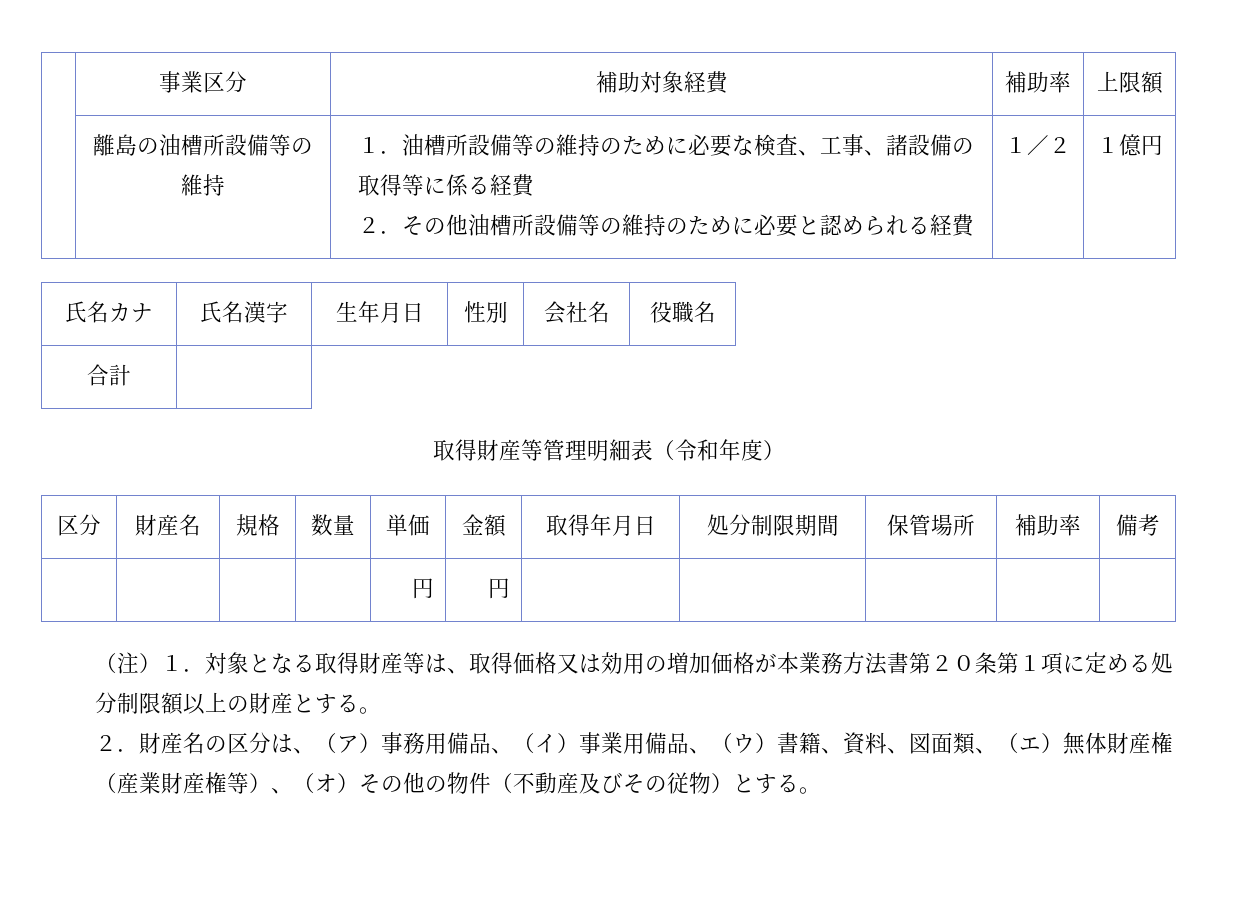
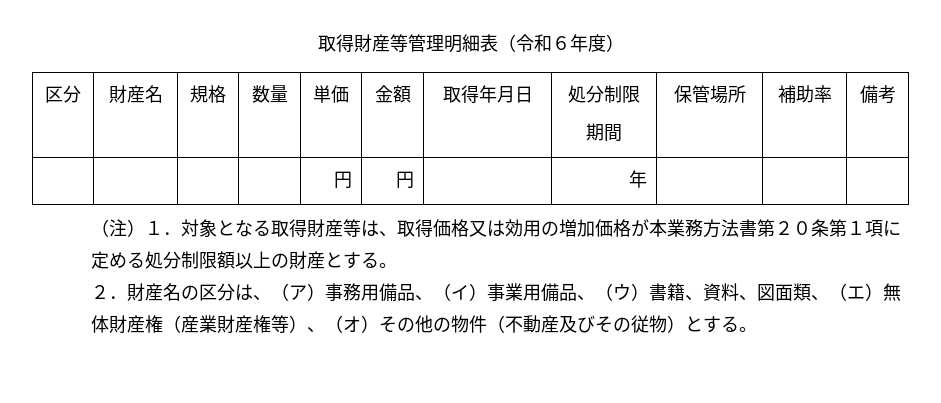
[159,71,247,93] [595,71,729,94] [1005,71,1071,93] [1096,71,1163,94] [93,134,313,156] [180,174,225,196] [358,134,975,157] [358,174,536,197] [358,214,976,237] [1005,135,1071,155] [1096,134,1163,156] [65,301,153,323] [199,301,288,323] [335,301,424,323] [463,301,508,323] [543,301,610,324] [649,301,716,323] [87,364,131,386] | 事業区分 | 補助対象経費 | 補助率 | 上限額 // | 離島の油槽所設備等の維持 | １．油槽所設備等の維持のために必要な検査、工事、諸設備の取得等に係る経費 // ２．その他油槽所設備等の維持のために必要と認められる経費 | １／２ | １億円 // 氏名カナ | 氏名漢字 | 生年月日 | 性別 | 会社名 | 役職名 // 合計 | // -> (317, 43) none
(719, 450) none -> [551,36,570,50] ６
(795, 525) none -> (640, 94) //
(511, 588) none -> [629,170,648,188] 年

